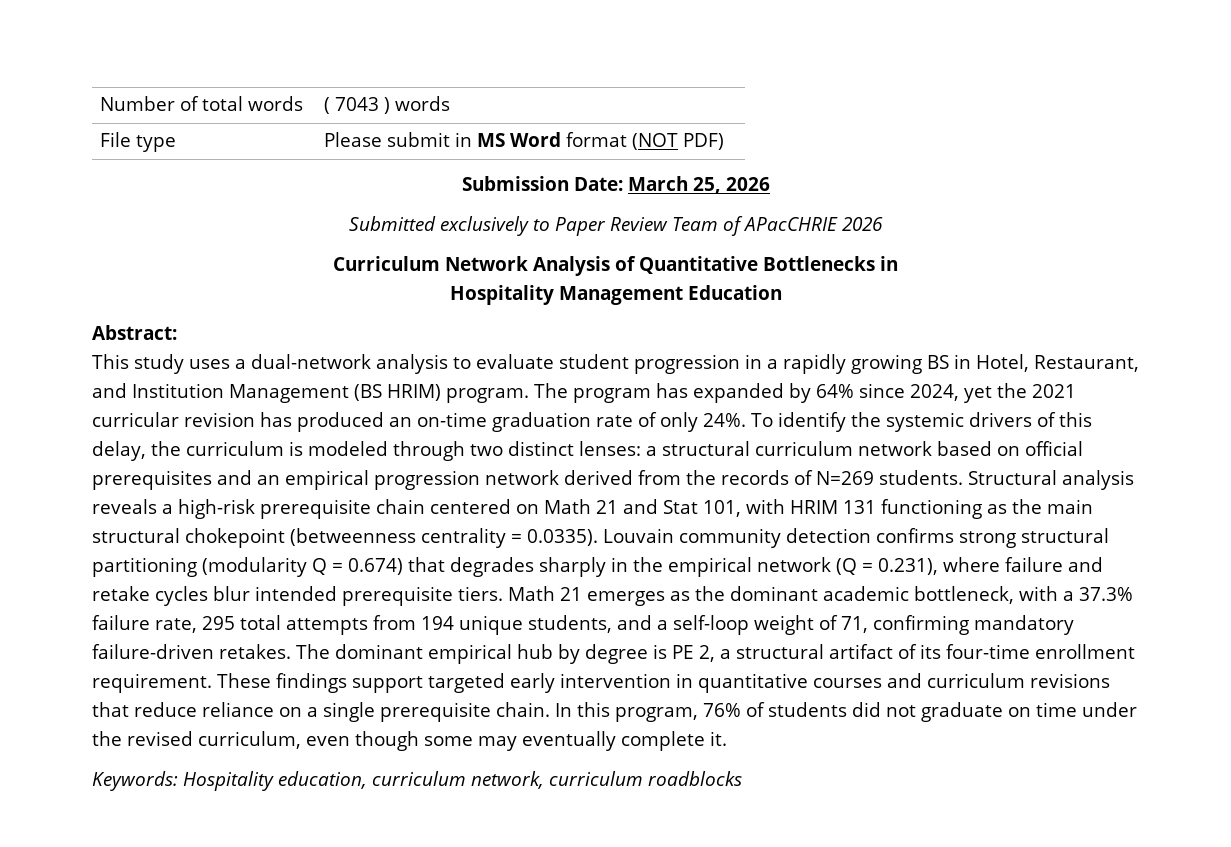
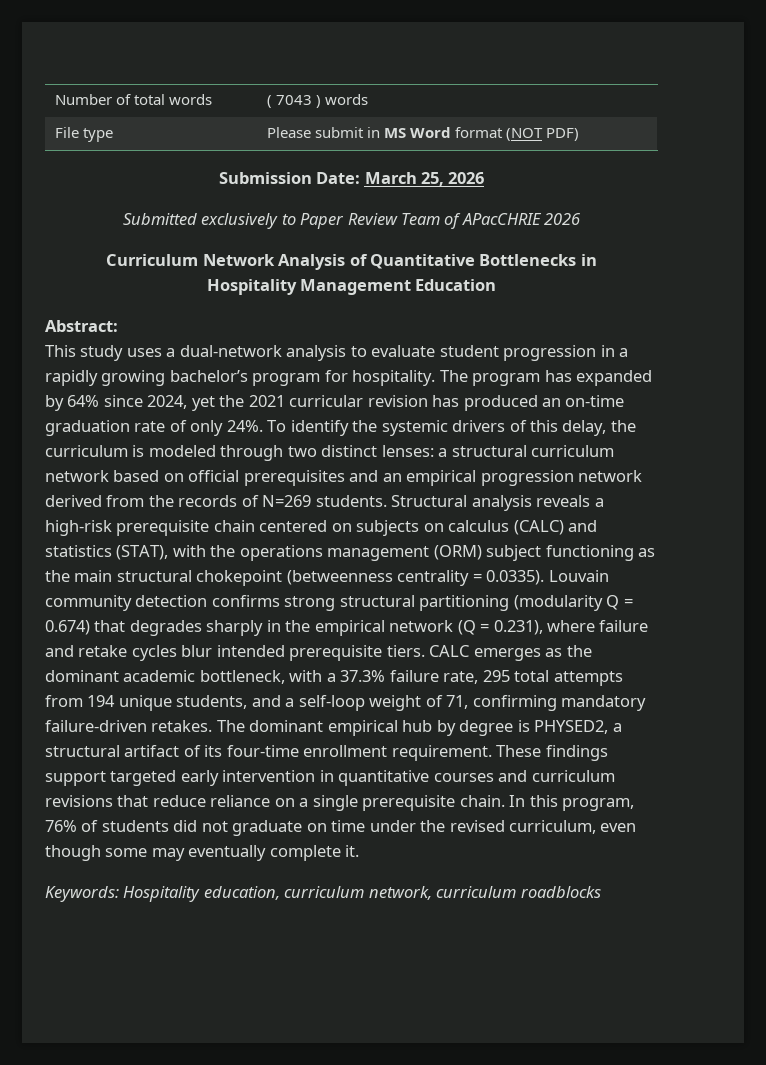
[927,354,1139,372] [92,383,529,403] BS in Hotel, Restaurant, and Institution Management (BS HRIM) program. -> [169,370,436,386] bachelor’s program for hospitality.
[544,499,876,517] Math 21 and Stat 101, with HRIM 131 -> [356,520,598,536] [45,545,542,561] subjects on calculus (CALC) and statistics (STAT), with the operations management (ORM) subject
[508,586,582,601] Math 21 -> [429,645,470,657] CALC
[672,645,715,662] PE 2, -> [534,720,609,734] PHYSED2,

